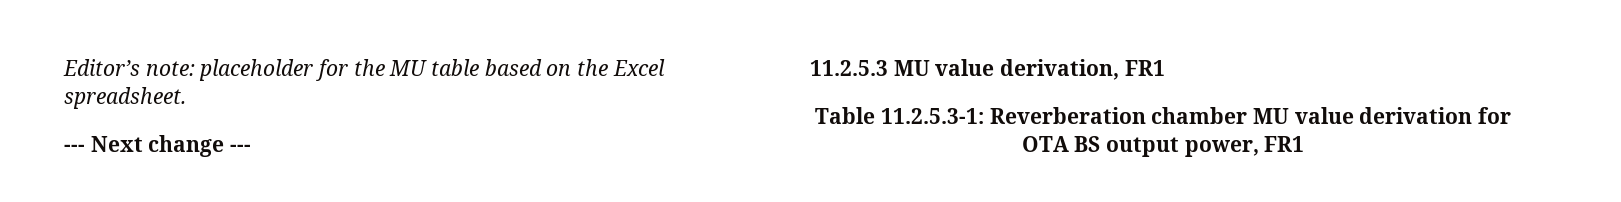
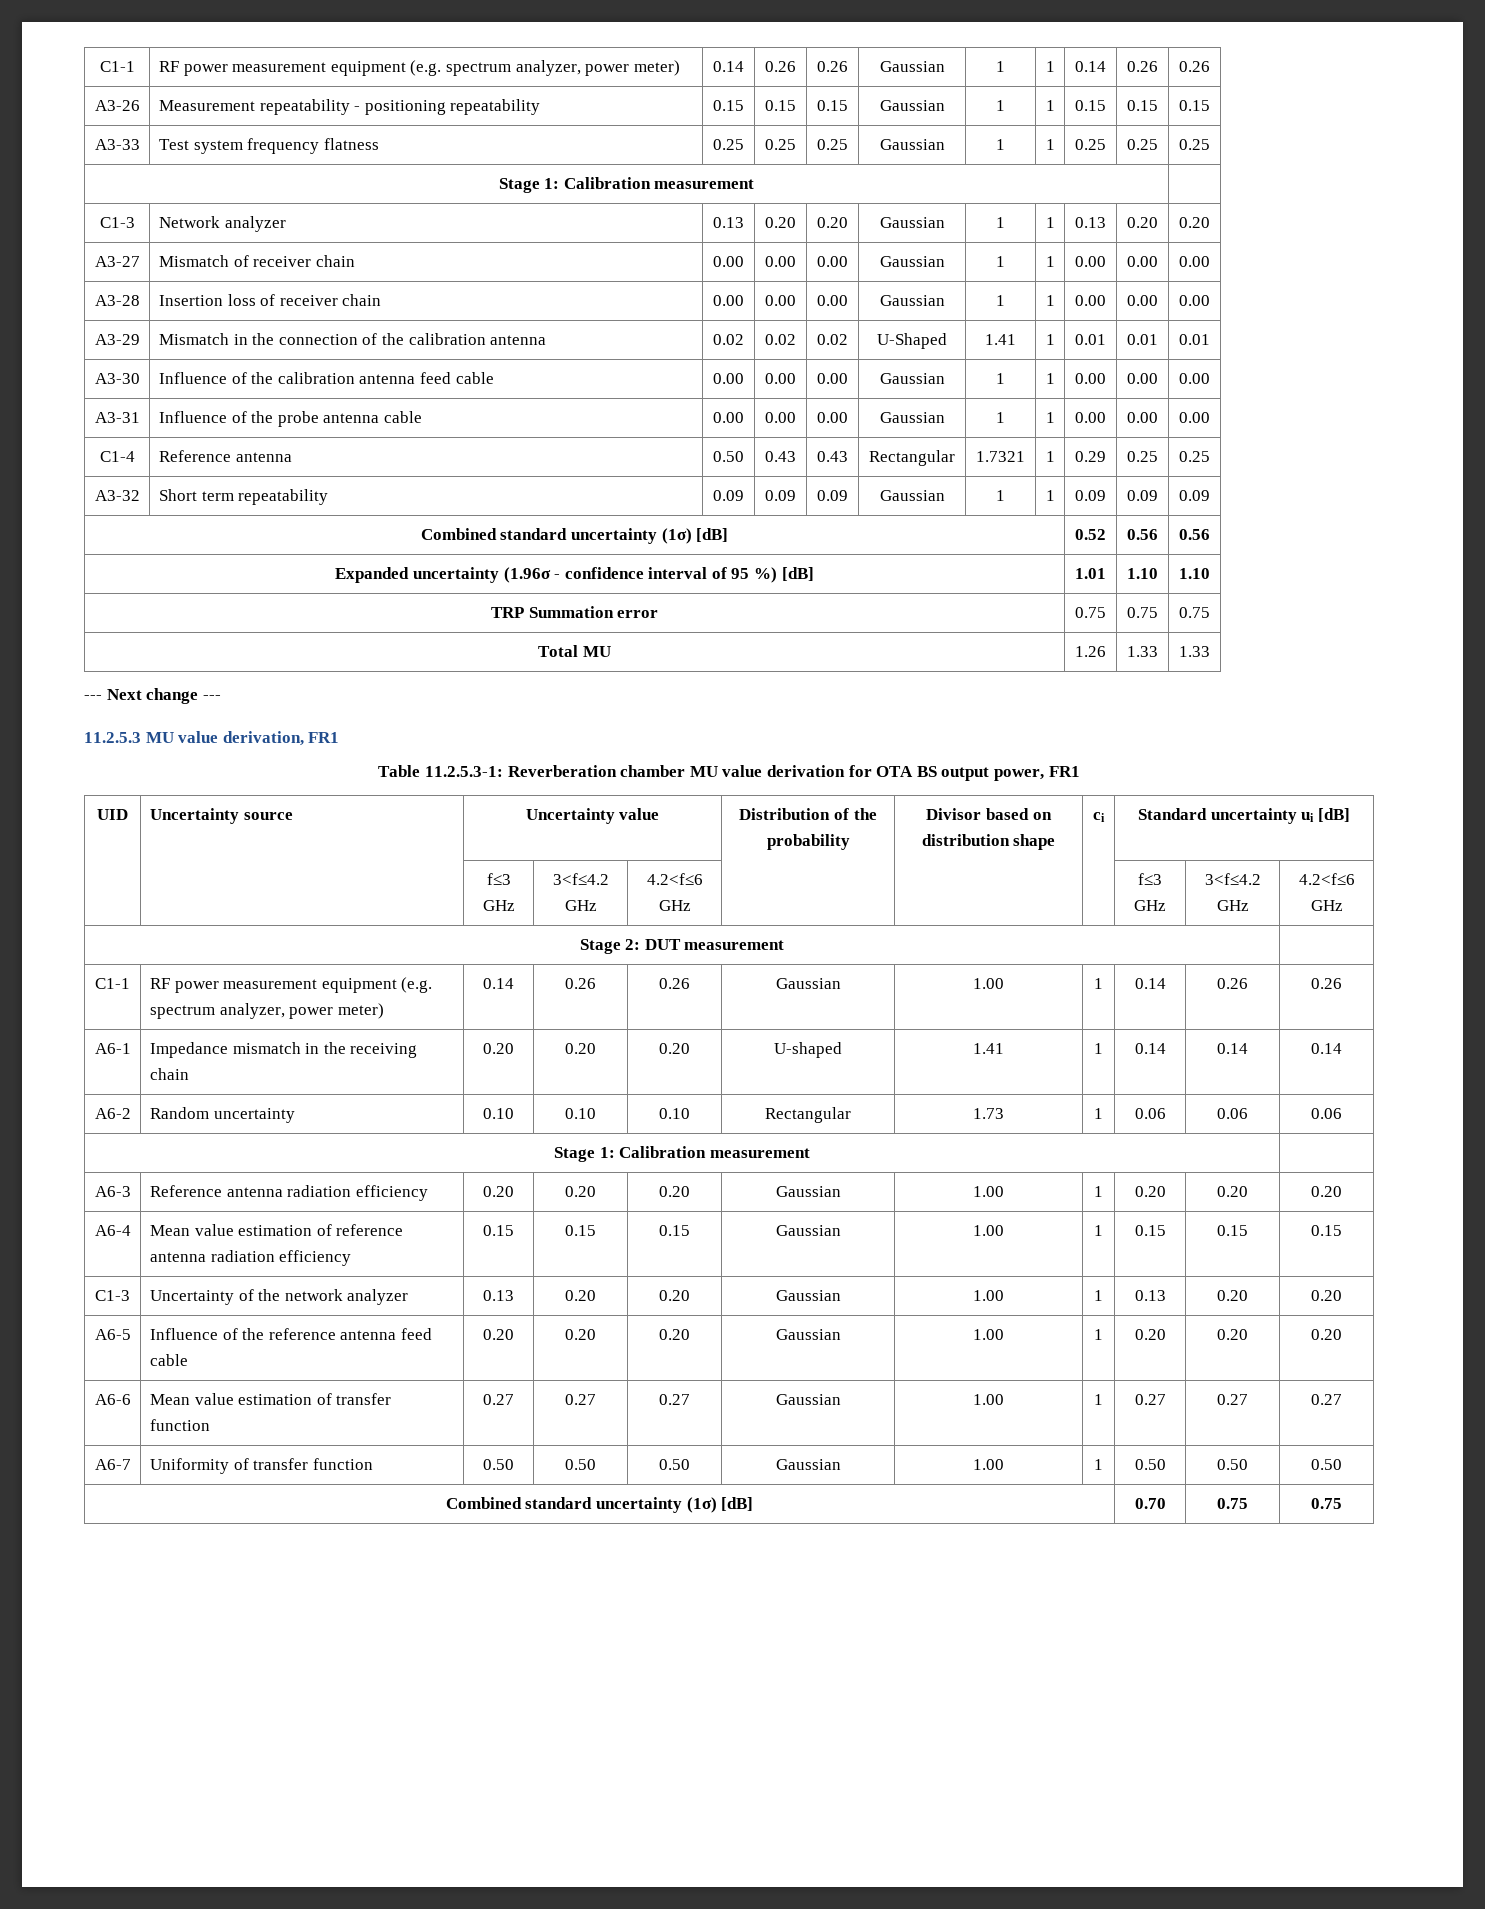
[63,59,665,81] [64,87,186,109] Editor’s note: placeholder for the MU table based on the Excel spreadsheet. -> [99,61,135,72] [158,60,680,76] [713,61,744,72] [765,61,796,72] [817,61,848,72] [879,61,945,72] [996,61,1005,72] [1045,61,1055,72] [1075,61,1106,72] [1127,61,1158,72] [1179,61,1210,72] [94,100,140,111] [158,99,541,115] [713,100,744,111] [765,100,796,111] [817,100,848,111] [879,100,945,111] [996,100,1005,111] [1045,100,1055,111] [1075,100,1106,111] [1127,100,1158,111] [1179,100,1210,111] [94,139,140,150] [158,138,379,154] [713,139,744,150] [765,139,796,150] [817,139,848,150] [879,139,945,150] [996,139,1005,150] [1045,139,1055,150] [1075,139,1106,150] [1127,139,1158,150] [1179,139,1210,150] [498,177,755,193] [99,217,135,228] [158,216,286,232] [713,217,744,228] [765,217,796,228] [817,217,848,228] [879,217,945,228] [996,217,1005,228] [1045,217,1055,228] [1075,217,1106,228] [1127,217,1158,228] [1179,217,1210,228] [94,256,140,267] [158,255,355,267] [713,256,744,267] [765,256,796,267] [817,256,848,267] [879,256,945,267] [996,256,1005,267] [1045,256,1055,267] [1075,256,1106,267] [1127,256,1158,267] [1179,256,1210,267] [94,295,140,306] [158,294,382,306] [713,295,744,306] [765,295,796,306] [817,295,848,306] [879,295,945,306] [996,295,1005,306] [1045,295,1055,306] [1075,295,1106,306] [1127,295,1158,306] [1179,295,1210,306] [94,334,140,345] [158,333,547,345] [713,334,744,345] [765,334,796,345] [817,334,848,345] [877,333,947,349] [985,334,1016,345] [1045,334,1055,345] [1075,334,1106,345] [1127,334,1158,345] [1179,334,1210,345] [94,373,140,384] [158,372,494,384] [713,373,744,384] [765,373,796,384] [817,373,848,384] [879,373,945,384] [996,373,1005,384] [1045,373,1055,384] [1075,373,1106,384] [1127,373,1158,384] [1179,373,1210,384] [94,412,140,423] [158,411,422,427] [713,412,744,423] [765,412,796,423] [817,412,848,423] [879,412,945,423] [996,412,1005,423] [1045,412,1055,423] [1075,412,1106,423] [1127,412,1158,423] [1179,412,1210,423] [99,451,135,462] [158,450,292,462] [713,451,744,462] [765,451,796,462] [817,451,848,462] [869,450,955,466] [976,451,1025,462] [1045,451,1055,462] [1075,451,1106,462] [1127,451,1158,462] [1179,451,1210,462] [94,490,140,501] [158,489,329,505] [713,490,744,501] [765,490,796,501] [817,490,848,501] [879,490,945,501] [996,490,1005,501] [1045,490,1055,501] [1075,490,1106,501] [1127,490,1158,501] [1179,490,1210,501] [420,528,729,544] [1075,529,1106,540] [1127,529,1158,540] [1179,529,1210,540] [335,567,814,583] [1075,568,1106,579] [1127,568,1158,579] [1179,568,1210,579] [490,606,659,618] [1075,607,1106,618] [1127,607,1158,618] [1179,607,1210,618] [538,645,611,657] [1075,646,1106,657] [1127,646,1158,657] [1179,646,1210,657] C1-1 | RF power measurement equipment (e.g. spectrum analyzer, power meter) | 0.14 | 0.26 | 0.26 | Gaussian | 1 | 1 | 0.14 | 0.26 | 0.26 // A3-26 | Measurement repeatability - positioning repeatability | 0.15 | 0.15 | 0.15 | Gaussian | 1 | 1 | 0.15 | 0.15 | 0.15 // A3-33 | Test system frequency flatness | 0.25 | 0.25 | 0.25 | Gaussian | 1 | 1 | 0.25 | 0.25 | 0.25 // Stage 1: Calibration measurement | // C1-3 | Network analyzer | 0.13 | 0.20 | 0.20 | Gaussian | 1 | 1 | 0.13 | 0.20 | 0.20 // A3-27 | Mismatch of receiver chain | 0.00 | 0.00 | 0.00 | Gaussian | 1 | 1 | 0.00 | 0.00 | 0.00 // A3-28 | Insertion loss of receiver chain | 0.00 | 0.00 | 0.00 | Gaussian | 1 | 1 | 0.00 | 0.00 | 0.00 // A3-29 | Mismatch in the connection of the calibration antenna | 0.02 | 0.02 | 0.02 | U-Shaped | 1.41 | 1 | 0.01 | 0.01 | 0.01 // A3-30 | Influence of the calibration antenna feed cable | 0.00 | 0.00 | 0.00 | Gaussian | 1 | 1 | 0.00 | 0.00 | 0.00 // A3-31 | Influence of the probe antenna cable | 0.00 | 0.00 | 0.00 | Gaussian | 1 | 1 | 0.00 | 0.00 | 0.00 // C1-4 | Reference antenna | 0.50 | 0.43 | 0.43 | Rectangular | 1.7321 | 1 | 0.29 | 0.25 | 0.25 // A3-32 | Short term repeatability | 0.09 | 0.09 | 0.09 | Gaussian | 1 | 1 | 0.09 | 0.09 | 0.09 // Combined standard uncertainty (1σ) [dB] | 0.52 | 0.56 | 0.56 // Expanded uncertainty (1.96σ - confidence interval of 95 %) [dB] | 1.01 | 1.10 | 1.10 // TRP Summation error | 0.75 | 0.75 | 0.75 // Total MU | 1.26 | 1.33 | 1.33
(1305, 144) none -> [97,809,128,820] [149,808,293,824] [525,808,660,824] [739,808,877,820] [766,834,850,850] [926,808,1052,820] [921,834,1056,850] [1093,812,1105,822] [1138,808,1350,824] [486,873,511,885] [482,900,515,911] [552,873,609,885] [564,900,597,911] [646,873,703,885] [658,900,691,911] [1138,873,1162,885] [1134,900,1166,911] [1204,873,1261,885] [1216,900,1249,911] [1298,873,1355,885] [1310,900,1343,911] [579,939,785,954] [95,978,130,989] [149,977,433,993] [149,1003,384,1019] [483,978,514,989] [565,978,596,989] [659,978,690,989] [775,978,841,989] [973,978,1004,989] [1094,978,1103,989] [1134,978,1166,989] [1217,978,1248,989] [1311,978,1342,989] [94,1043,131,1054] [149,1042,418,1058] [149,1068,189,1080] [483,1043,514,1054] [565,1043,596,1054] [659,1043,690,1054] [774,1042,842,1058] [973,1043,1004,1054] [1094,1043,1103,1054] [1134,1043,1166,1054] [1217,1043,1248,1054] [1311,1043,1342,1054] [94,1108,131,1119] [149,1107,295,1123] [483,1108,514,1119] [565,1108,596,1119] [659,1108,690,1119] [765,1107,851,1123] [973,1108,1004,1119] [1094,1108,1103,1119] [1134,1108,1166,1119] [1217,1108,1248,1119] [1311,1108,1342,1119] [554,1146,810,1162] [94,1186,131,1197] [149,1185,428,1201] [483,1186,514,1197] [565,1186,596,1197] [659,1186,690,1197] [775,1186,841,1197] [973,1186,1004,1197] [1094,1186,1103,1197] [1134,1186,1166,1197] [1217,1186,1248,1197] [1311,1186,1342,1197] [94,1225,131,1236] [149,1224,404,1236] [149,1250,352,1266] [483,1225,514,1236] [565,1225,596,1236] [659,1225,690,1236] [775,1225,841,1236] [973,1225,1004,1236] [1094,1225,1103,1236] [1134,1225,1166,1236] [1217,1225,1248,1236] [1311,1225,1342,1236] [95,1290,130,1301] [149,1289,409,1305] [483,1290,514,1301] [565,1290,596,1301] [659,1290,690,1301] [775,1290,841,1301] [973,1290,1004,1301] [1094,1290,1103,1301] [1134,1290,1166,1301] [1217,1290,1248,1301] [1311,1290,1342,1301] [94,1329,131,1340] [149,1328,432,1340] [149,1354,188,1366] [483,1329,514,1340] [565,1329,596,1340] [659,1329,690,1340] [775,1329,841,1340] [973,1329,1004,1340] [1094,1329,1103,1340] [1134,1329,1166,1340] [1217,1329,1248,1340] [1311,1329,1342,1340] [94,1394,131,1405] [149,1393,392,1405] [149,1419,210,1431] [483,1394,514,1405] [565,1394,596,1405] [659,1394,690,1405] [775,1394,841,1405] [973,1394,1004,1405] [1094,1394,1103,1405] [1134,1394,1166,1405] [1217,1394,1248,1405] [1311,1394,1342,1405] [94,1459,131,1470] [149,1458,373,1474] [483,1459,514,1470] [565,1459,596,1470] [659,1459,690,1470] [775,1459,841,1470] [973,1459,1004,1470] [1094,1459,1103,1470] [1134,1459,1166,1470] [1217,1459,1248,1470] [1311,1459,1342,1470] [445,1497,754,1513] [1134,1498,1166,1509] [1217,1498,1248,1509] [1311,1498,1342,1509] // UID | Uncertainty source | Uncertainty value | Distribution of the probability | Divisor based on distribution shape | ci | Standard uncertainty ui [dB] // | | f≤3 GHz | 3<f≤4.2 GHz | 4.2<f≤6 GHz | | | | f≤3 GHz | 3<f≤4.2 GHz | 4.2<f≤6 GHz // Stage 2: DUT measurement | // C1-1 | RF power measurement equipment (e.g. spectrum analyzer, power meter) | 0.14 | 0.26 | 0.26 | Gaussian | 1.00 | 1 | 0.14 | 0.26 | 0.26 // A6-1 | Impedance mismatch in the receiving chain | 0.20 | 0.20 | 0.20 | U-shaped | 1.41 | 1 | 0.14 | 0.14 | 0.14 // A6-2 | Random uncertainty | 0.10 | 0.10 | 0.10 | Rectangular | 1.73 | 1 | 0.06 | 0.06 | 0.06 // Stage 1: Calibration measurement | // A6-3 | Reference antenna radiation efficiency | 0.20 | 0.20 | 0.20 | Gaussian | 1.00 | 1 | 0.20 | 0.20 | 0.20 // A6-4 | Mean value estimation of reference antenna radiation efficiency | 0.15 | 0.15 | 0.15 | Gaussian | 1.00 | 1 | 0.15 | 0.15 | 0.15 // C1-3 | Uncertainty of the network analyzer | 0.13 | 0.20 | 0.20 | Gaussian | 1.00 | 1 | 0.13 | 0.20 | 0.20 // A6-5 | Influence of the reference antenna feed cable | 0.20 | 0.20 | 0.20 | Gaussian | 1.00 | 1 | 0.20 | 0.20 | 0.20 // A6-6 | Mean value estimation of transfer function | 0.27 | 0.27 | 0.27 | Gaussian | 1.00 | 1 | 0.27 | 0.27 | 0.27 // A6-7 | Uniformity of transfer function | 0.50 | 0.50 | 0.50 | Gaussian | 1.00 | 1 | 0.50 | 0.50 | 0.50 // Combined standard uncertainty (1σ) [dB] | 0.70 | 0.75 | 0.75

